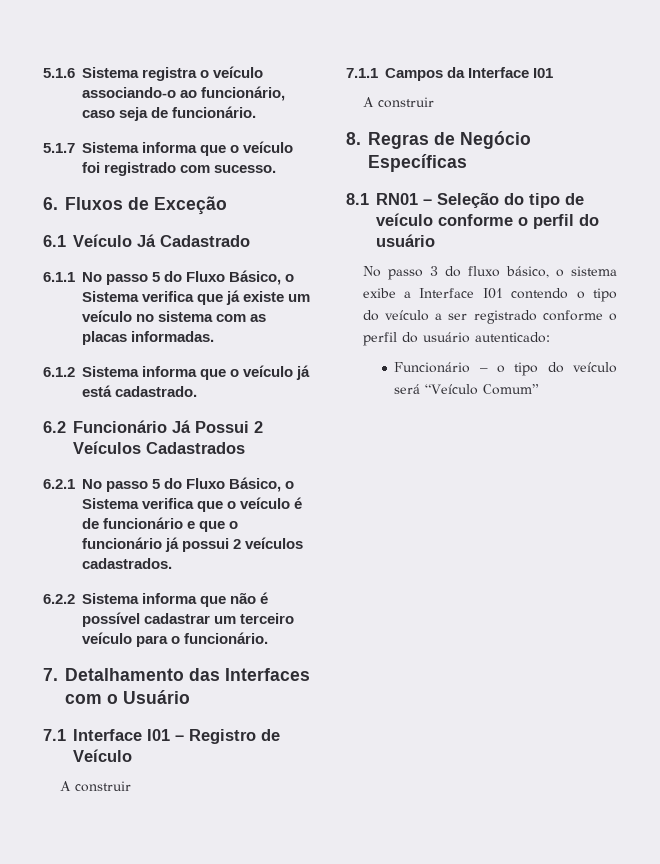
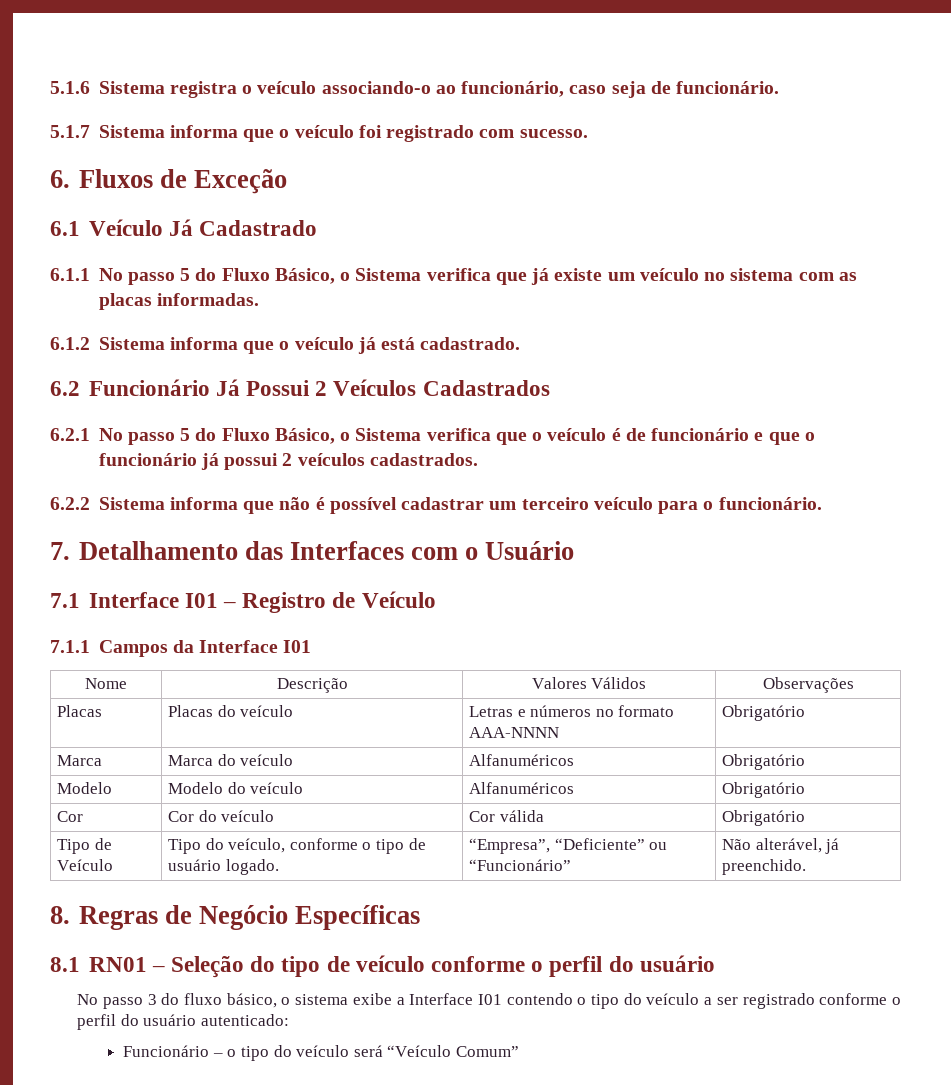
[59,781,131,792] // A construir -> (436, 599) none
[362,97,434,108] // A construir -> [85,678,127,689] [276,678,348,693] [531,677,647,689] [762,677,854,693] [57,705,103,717] [168,705,294,717] [469,705,675,717] [469,727,560,738] [722,705,806,721] [57,755,103,766] [168,754,294,766] [469,754,575,766] [722,754,806,770] [57,782,113,794] [168,782,304,794] [469,782,575,794] [722,782,806,798] [57,811,84,822] [168,810,275,822] [469,810,544,822] [722,810,806,826] [57,838,112,854] [57,859,114,871] [168,838,426,854] [168,859,279,875] [469,838,668,854] [469,859,572,871] [722,838,840,854] [722,859,807,875] // Nome | Descrição | Valores Válidos | Observações // Placas | Placas do veículo | Letras e números no formato AAA-NNNN | Obrigatório // Marca | Marca do veículo | Alfanuméricos | Obrigatório // Modelo | Modelo do veículo | Alfanuméricos | Obrigatório // Cor | Cor do veículo | Cor válida | Obrigatório // Tipo de Veículo | Tipo do veículo, conforme o tipo de usuário logado. | “Empresa”, “Deficiente” ou “Funcionário” | Não alterável, já preenchido.

